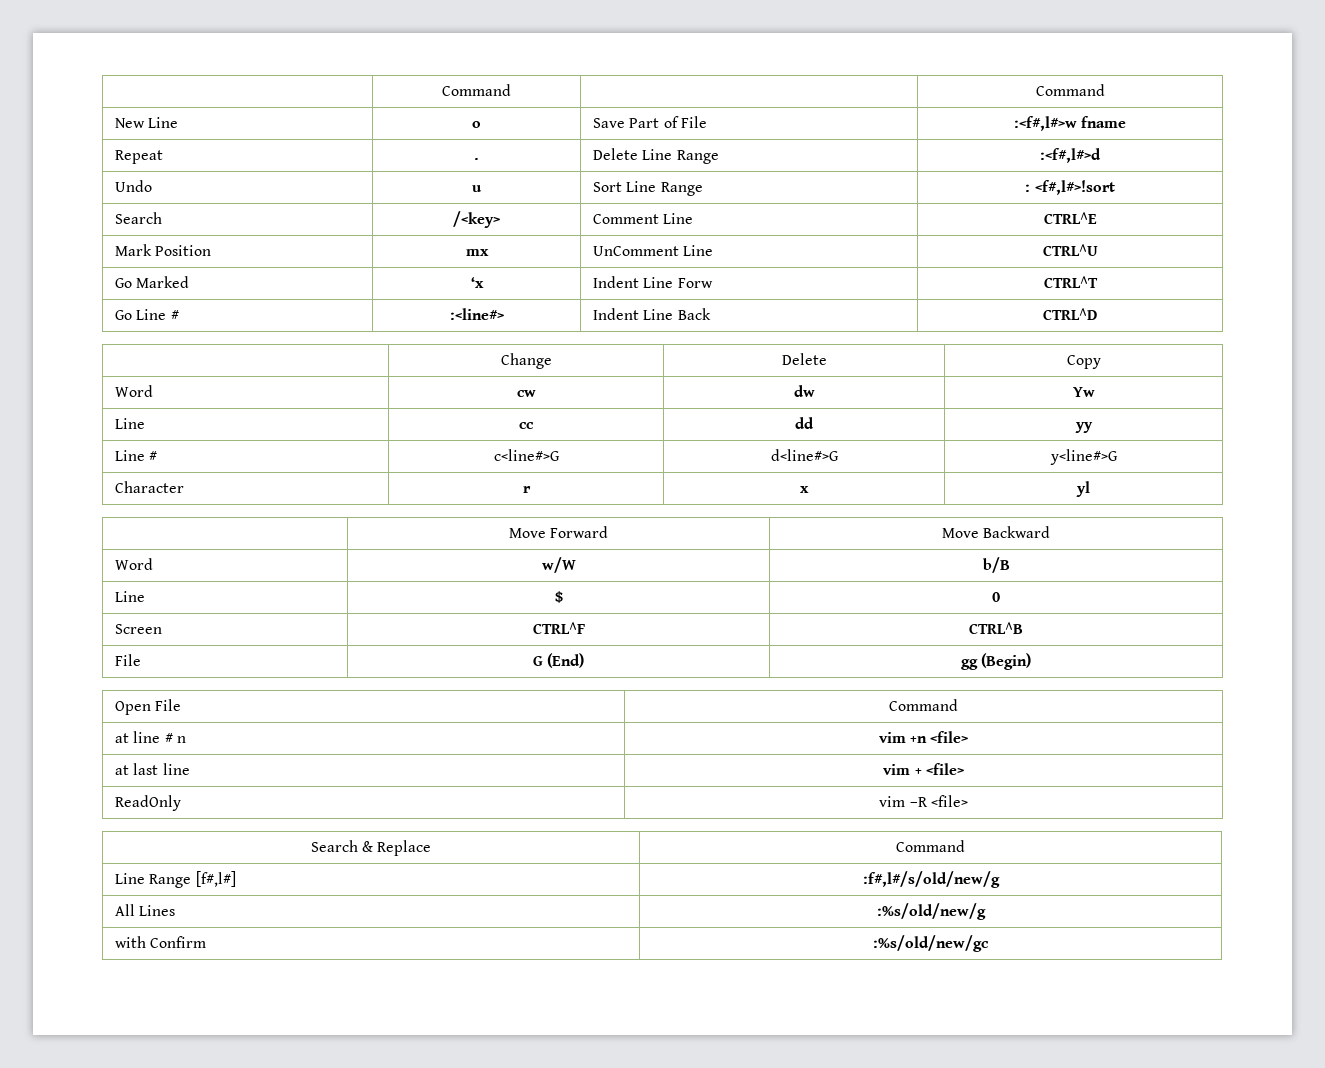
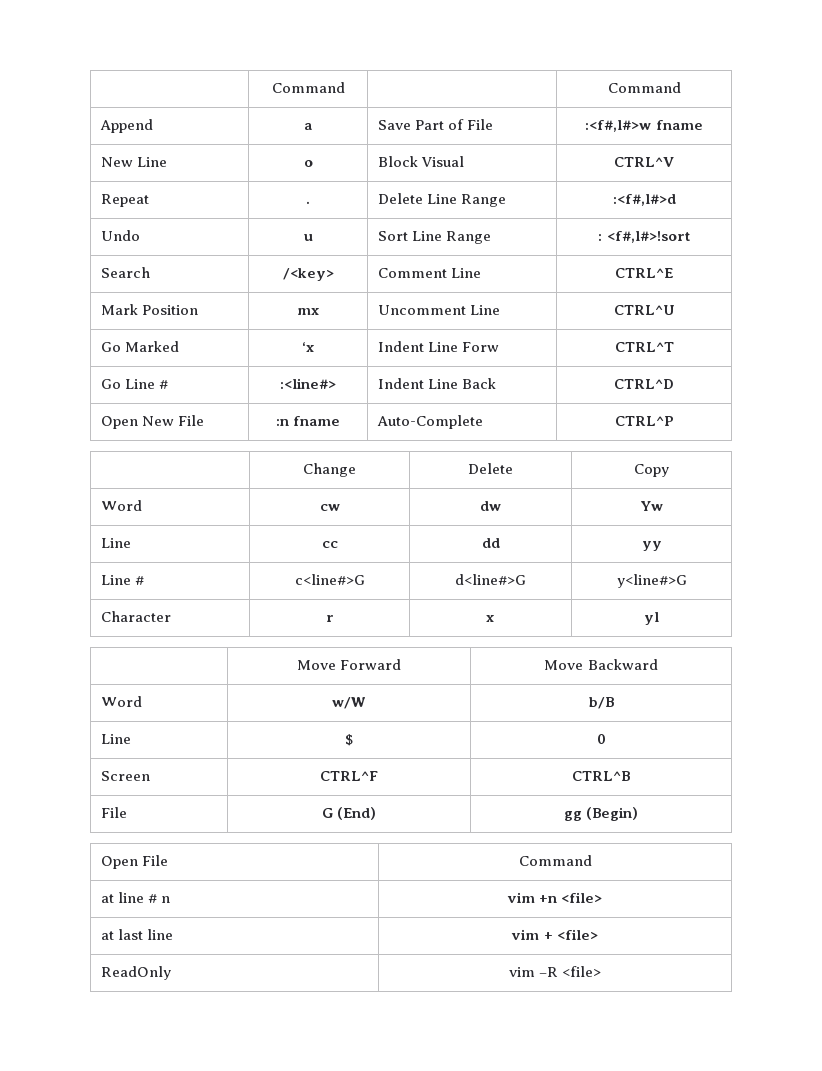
[114,117,179,128] [472,121,481,128] New Line | o -> [100,119,154,133] [304,123,312,130] Append | a
(1127, 122) none -> [101,157,168,167] [303,160,313,167] [378,156,465,167] [614,157,674,167] // New Line | o | Block Visual | CTRL^V
[592,246,679,256] UnComment -> [378,305,467,315] Uncomment
(1097, 314) none -> [101,415,205,429] [275,416,341,426] [377,415,484,429] [614,416,674,426] // Open New File | :n fname | Auto-Complete | CTRL^P
[310,840,432,856] [896,840,965,852] [114,871,236,888] [862,871,1000,888] [114,904,176,916] [876,903,986,920] [114,936,207,948] [873,935,989,952] // Search & Replace | Command // Line Range [f#,l#] | :f#,l#/s/old/new/g // All Lines | :%s/old/new/g // with Confirm | :%s/old/new/gc -> (602, 971) none

